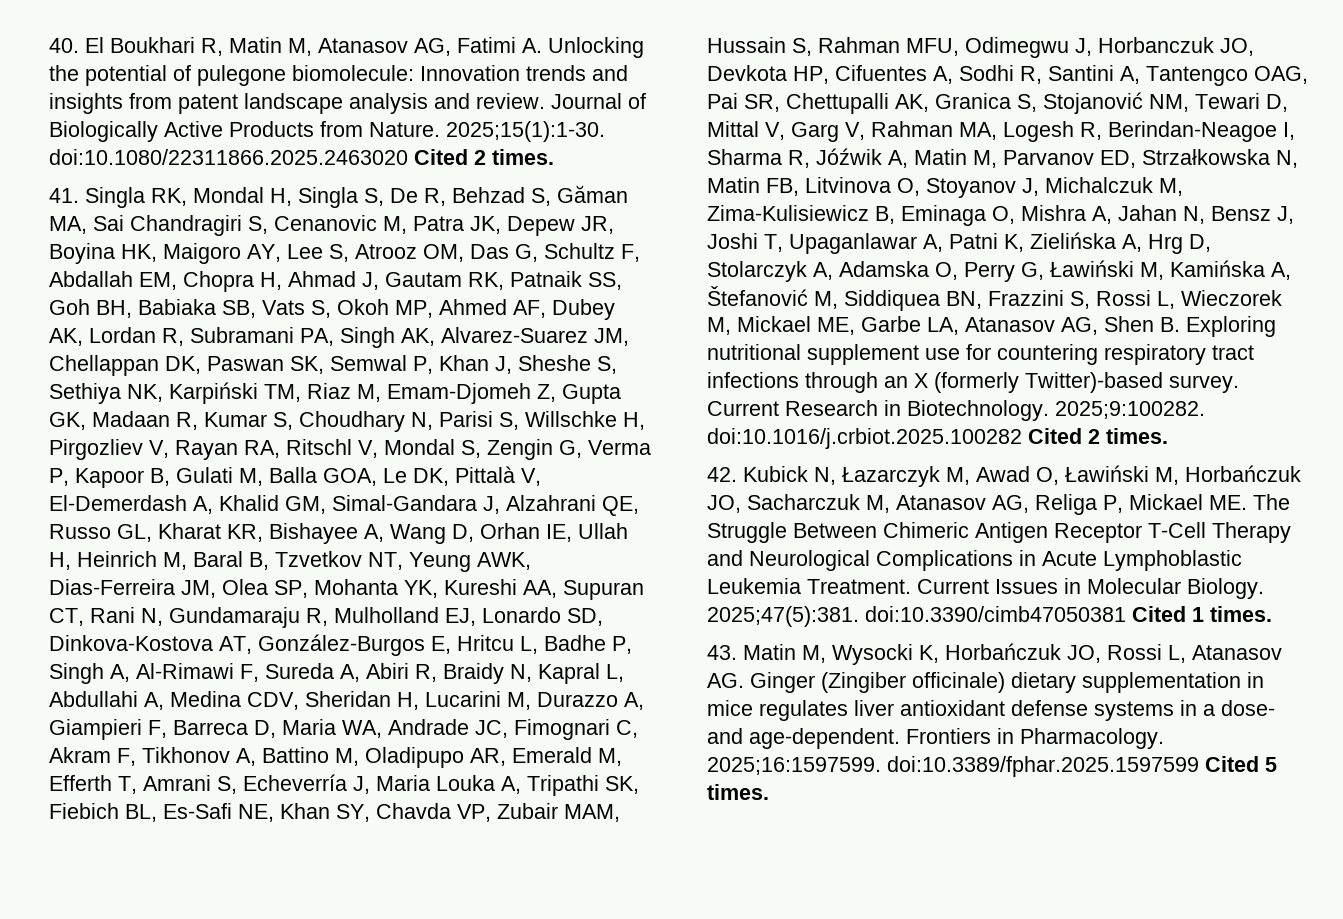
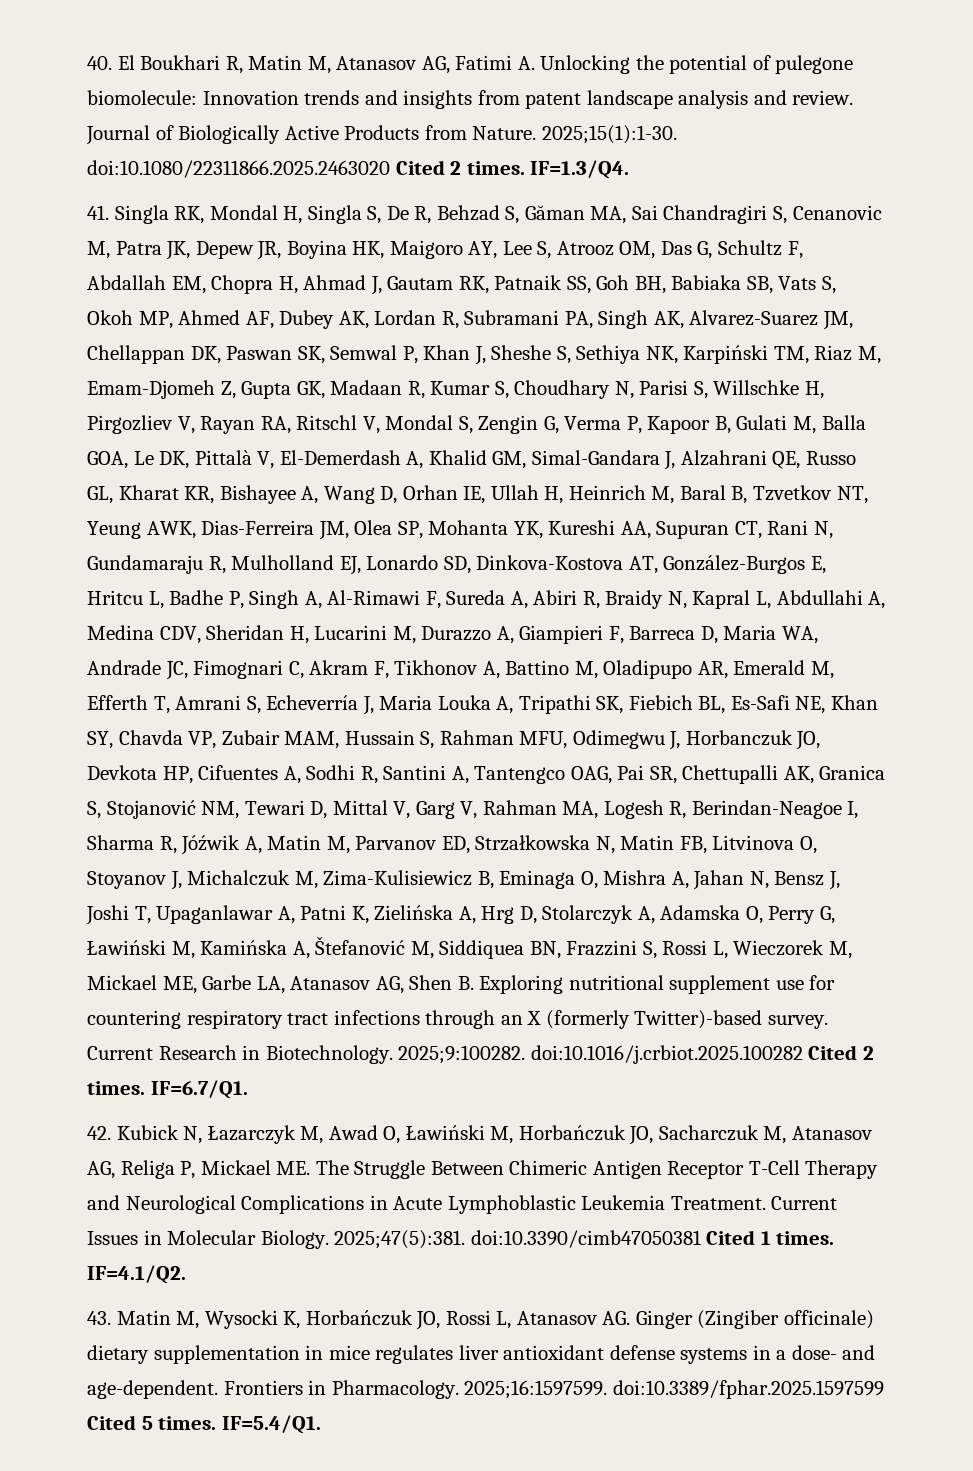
(554, 157) none -> [530,160,630,179] IF=1.3/Q4.
(1168, 436) none -> [150,1080,248,1099] IF=6.7/Q1.
(1272, 614) none -> [87,1265,186,1284] IF=4.1/Q2.
(769, 792) none -> [221,1415,321,1434] IF=5.4/Q1.

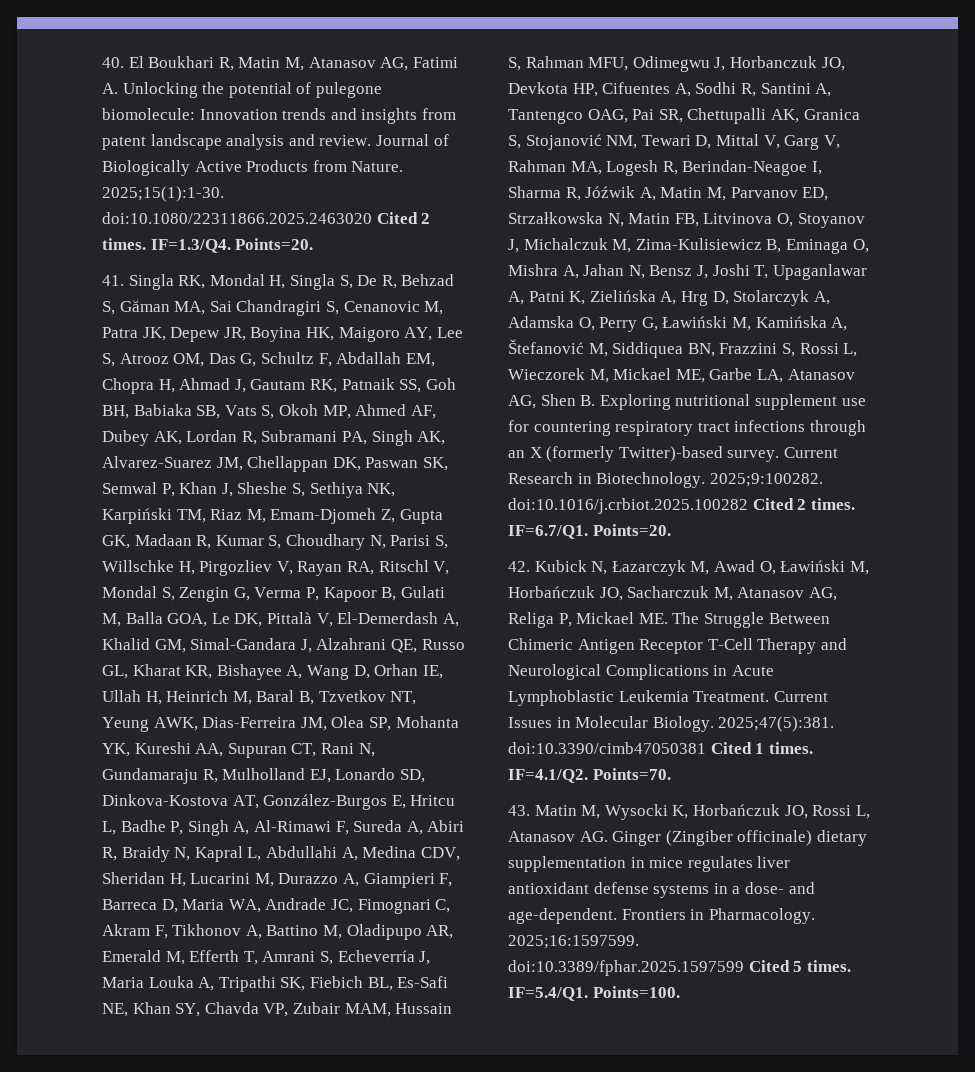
(630, 169) none -> [235,238,314,250] Points=20.
(248, 1089) none -> [592,524,671,536] Points=20.
(186, 1274) none -> [592,768,671,780] Points=70.
(321, 1424) none -> [592,986,680,998] Points=100.

